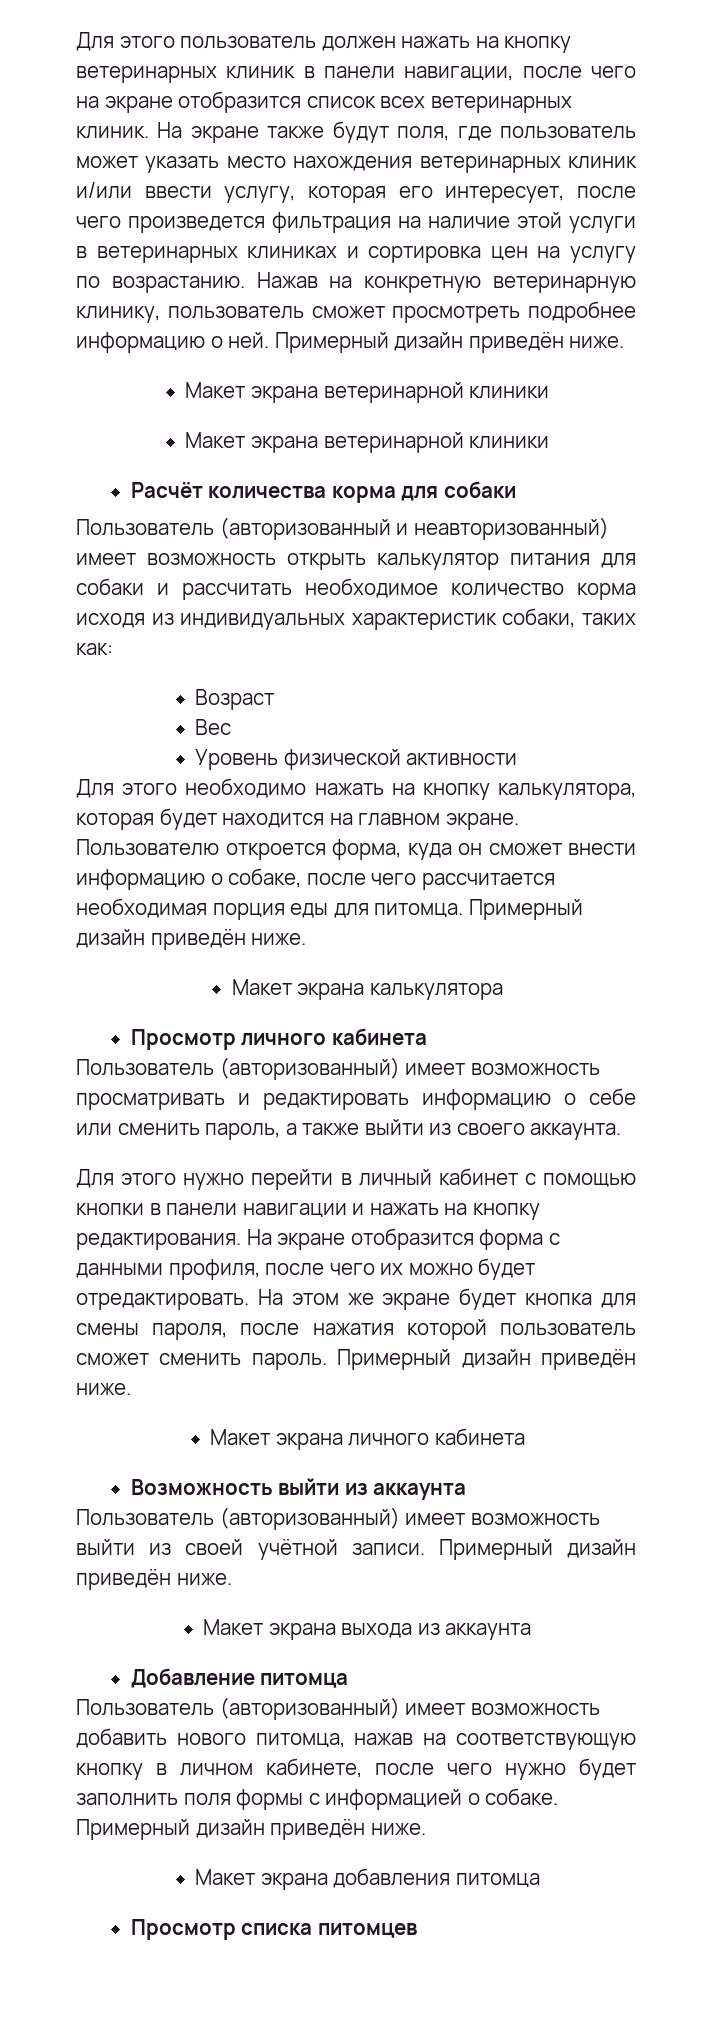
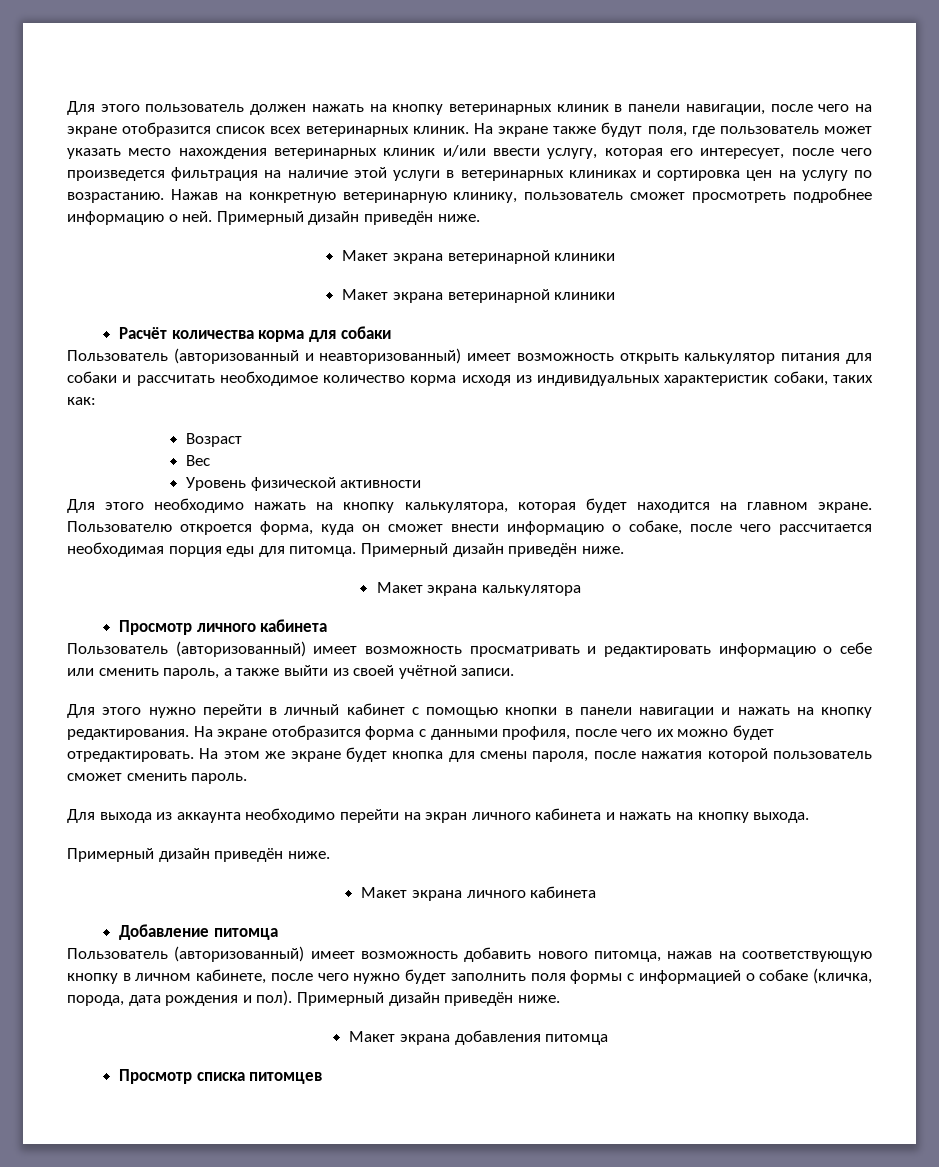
[456,1123,622,1140] своего аккаунта. -> [353,665,515,679] своей учётной записи.
(327, 1361) none -> [67,808,810,823] // Для выхода из аккаунта необходимо перейти на экран личного кабинета и нажать на кнопку выхода. //
[130,1478,467,1500] [76,1507,600,1530] [76,1539,636,1560] [76,1569,232,1590] [203,1619,532,1640] // Возможность выйти из аккаунта // Пользователь (авторизованный) имеет возможность выйти из своей учётной записи. Примерный дизайн приведён ниже. // Макет экрана выхода из аккаунта -> (597, 892) none
[485,1788,559,1805] собаке. -> [759,968,873,984] [67,990,293,1006] собаке (кличка, порода, дата рождения и пол).

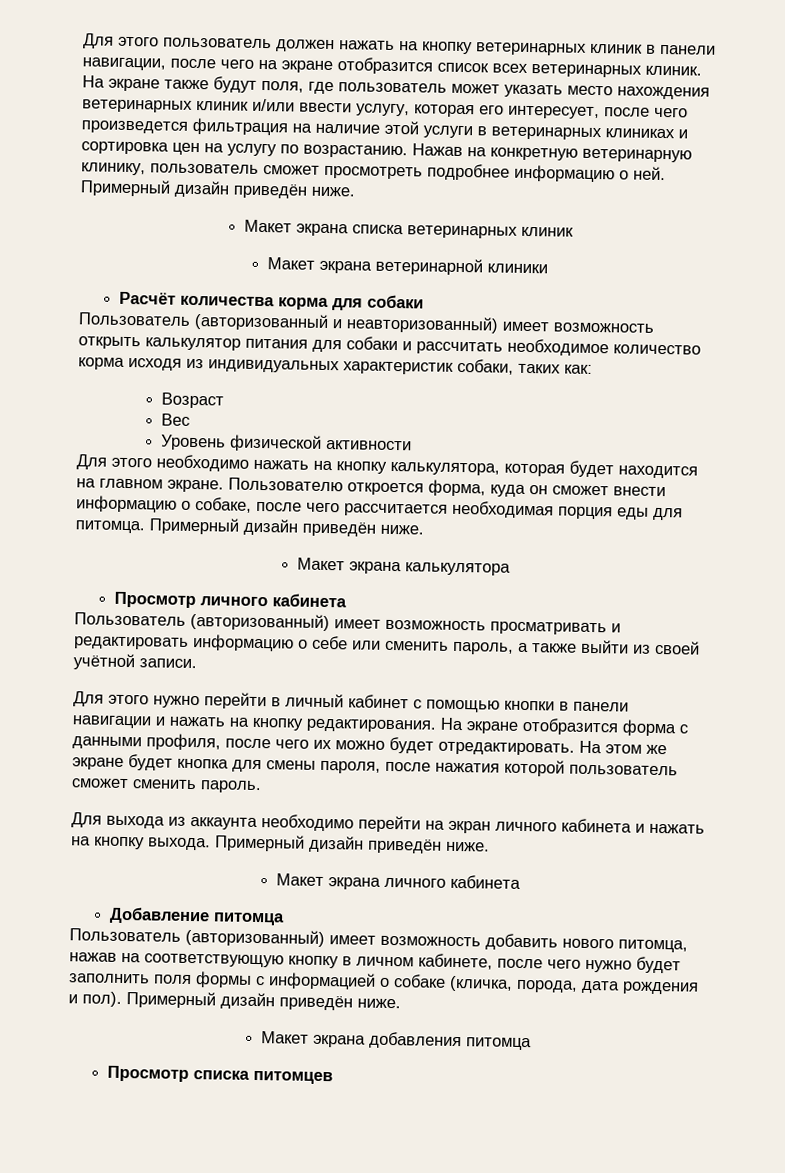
[447,250,616,264] ветеринарной клиники -> [351,224,574,239] списка ветеринарных клиник
(810, 817) // -> (211, 844) none

